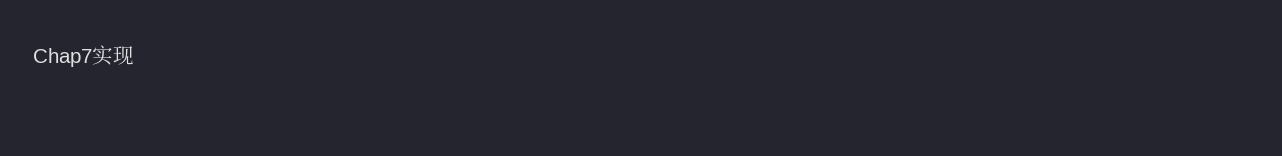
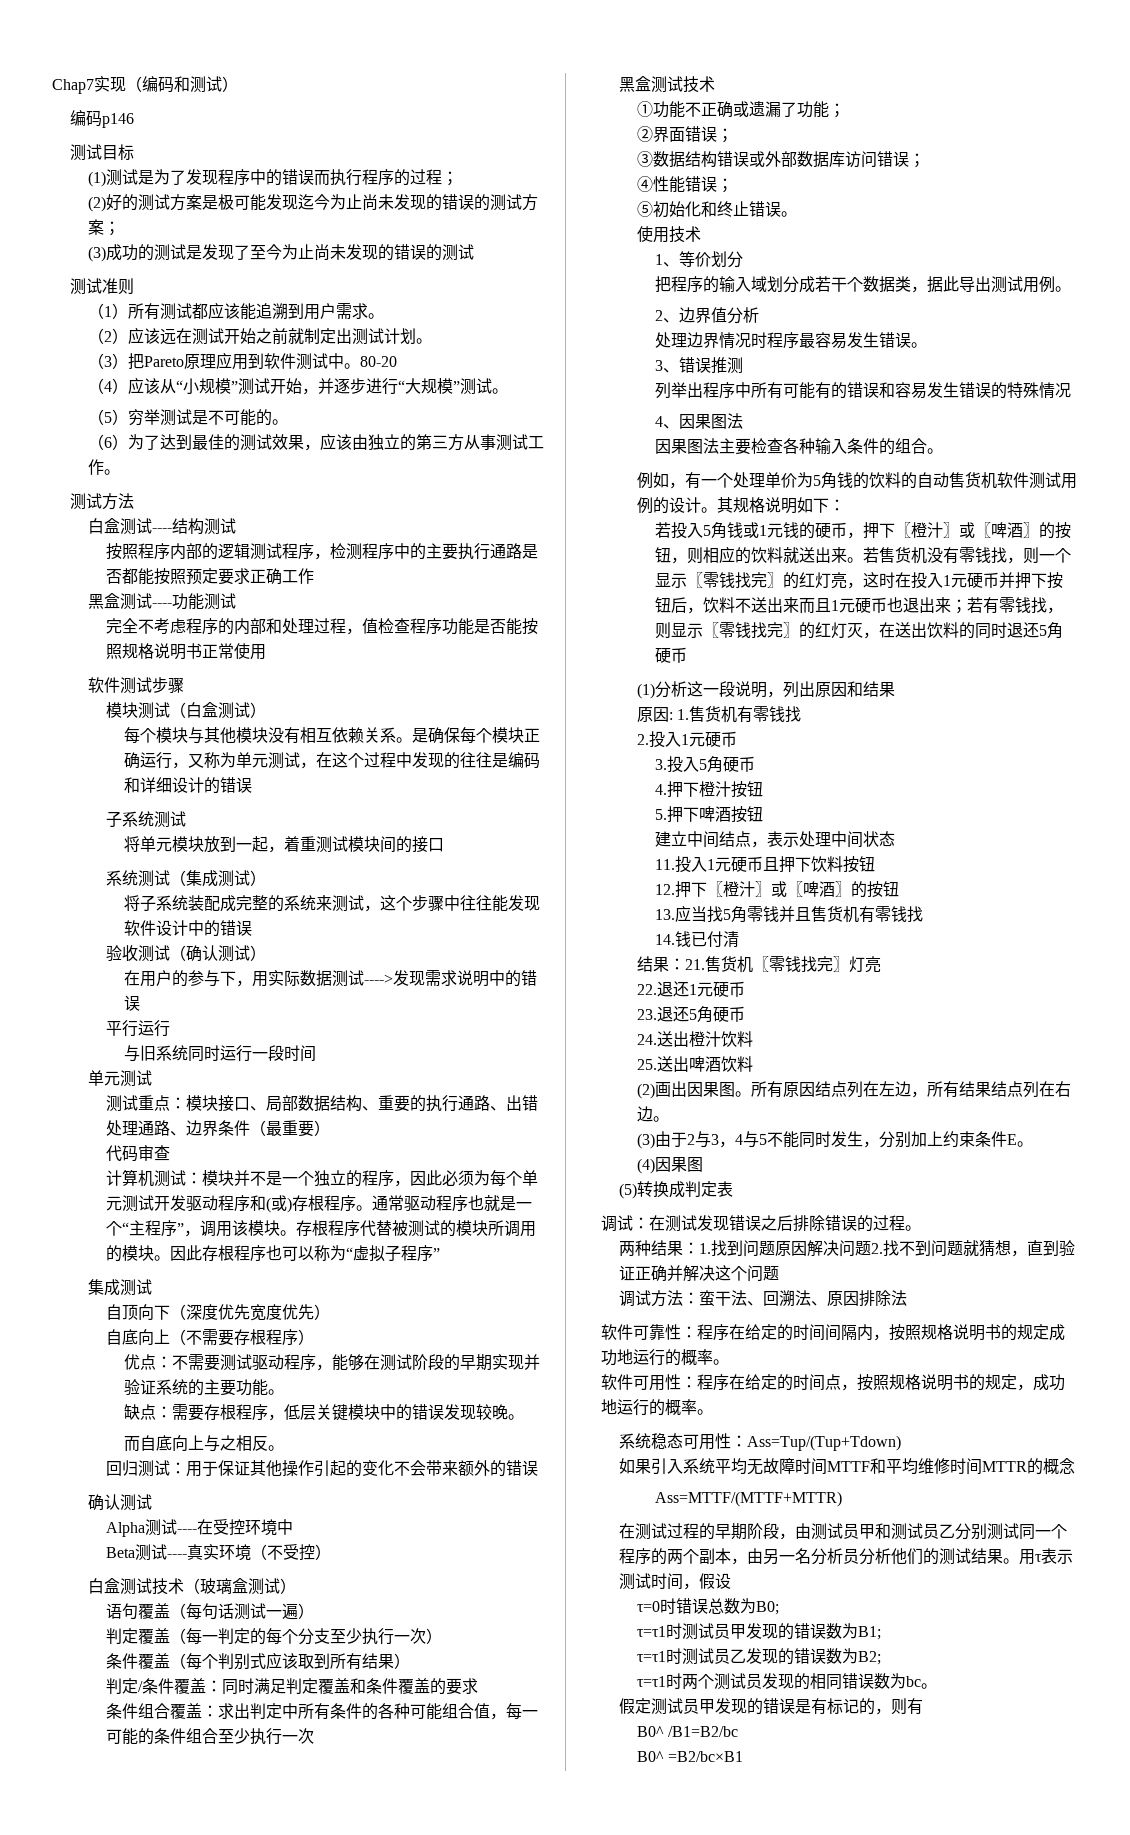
(134, 55) none -> [126,76,238,93] [70,110,135,128] [70,144,135,161] [88,169,459,187] [88,194,539,212] [88,219,121,236] [88,244,475,262] [70,278,135,295] [88,302,385,320] [88,327,433,345] [88,352,398,370] [88,377,509,395] [88,409,289,426] [88,433,545,451] [88,459,121,475] [70,493,135,510] [88,518,237,535] [106,543,539,560] [106,568,315,585] [88,593,237,610] [106,618,539,635] [106,643,267,660] [88,677,185,694] [106,702,267,719] [124,727,541,744] [124,752,541,769] [124,777,253,794] [106,811,187,828] [124,836,445,853] [106,870,267,887] [124,895,541,912] [124,920,253,937] [106,945,267,962] [124,970,538,987] [124,995,141,1011] [106,1020,171,1037] [124,1045,317,1062] [88,1070,153,1087] [106,1095,539,1112] [106,1120,331,1137] [106,1145,171,1162] [106,1169,539,1187] [106,1195,533,1213] [106,1220,537,1237] [106,1245,441,1262] [88,1279,153,1296] [106,1304,331,1321] [106,1329,315,1346] [124,1354,541,1371] [124,1379,285,1396] [124,1404,525,1421] [124,1435,285,1452] [106,1460,539,1477] [88,1494,153,1511] [106,1519,294,1537] [106,1544,332,1561] [88,1578,297,1595] [106,1603,315,1620] [106,1628,443,1645] [106,1652,411,1670] [106,1678,479,1695] [106,1703,539,1720] [106,1728,315,1745] [619,76,716,93] [637,101,846,118] [637,126,734,143] [637,151,926,168] [637,176,734,193] [637,201,798,218] [637,226,702,243] [655,251,744,268] [655,276,1072,293] [655,307,760,324] [655,332,928,349] [655,357,744,374] [655,382,1072,399] [655,413,744,429] [655,438,944,455] [637,472,1078,489] [637,497,846,514] [655,522,1072,539] [655,546,1072,564] [655,572,1064,589] [655,597,1064,614] [655,622,1064,639] [655,647,688,663] [637,681,896,699] [637,706,802,723] [637,731,738,748] [655,756,756,773] [655,781,764,798] [655,806,764,823] [655,831,896,848] [655,856,876,873] [655,881,900,898] [655,905,924,923] [655,931,740,948] [637,956,882,973] [637,981,746,997] [637,1006,746,1023] [637,1031,754,1047] [637,1056,754,1072] [637,1081,1072,1099] [637,1106,670,1122] [637,1131,1034,1149] [637,1157,704,1174] [619,1181,734,1199] [601,1215,922,1232] [619,1240,1076,1257] [619,1265,780,1282] [619,1290,908,1307] [601,1324,1066,1341] [601,1349,730,1366] [601,1374,1066,1391] [601,1399,714,1416] [619,1433,902,1451] [619,1458,1076,1475] [655,1491,843,1507] [619,1523,1068,1540] [619,1548,1074,1565] [619,1573,732,1590] [637,1598,780,1615] [637,1623,882,1640] [637,1648,882,1665] [637,1673,938,1690] [619,1698,924,1715] [637,1726,739,1737] [637,1751,744,1762] （编码和测试） // 编码p146 // 测试目标 // (1)测试是为了发现程序中的错误而执行程序的过程； // (2)好的测试方案是极可能发现迄今为止尚未发现的错误的测试方案； // (3)成功的测试是发现了至今为止尚未发现的错误的测试 // 测试准则 // （1）所有测试都应该能追溯到用户需求。 // （2）应该远在测试开始之前就制定出测试计划。 // （3）把Pareto原理应用到软件测试中。80-20 // （4）应该从“小规模”测试开始，并逐步进行“大规模”测试。 // （5）穷举测试是不可能的。 // （6）为了达到最佳的测试效果，应该由独立的第三方从事测试工作。 // 测试方法 // 白盒测试----结构测试 // 按照程序内部的逻辑测试程序，检测程序中的主要执行通路是否都能按照预定要求正确工作 // 黑盒测试----功能测试 // 完全不考虑程序的内部和处理过程，值检查程序功能是否能按照规格说明书正常使用 // 软件测试步骤 // 模块测试（白盒测试） // 每个模块与其他模块没有相互依赖关系。是确保每个模块正确运行，又称为单元测试，在这个过程中发现的往往是编码和详细设计的错误 // 子系统测试 // 将单元模块放到一起，着重测试模块间的接口 // 系统测试（集成测试） // 将子系统装配成完整的系统来测试，这个步骤中往往能发现软件设计中的错误 // 验收测试（确认测试） // 在用户的参与下，用实际数据测试---->发现需求说明中的错误 // 平行运行 // 与旧系统同时运行一段时间 // 单元测试 // 测试重点：模块接口、局部数据结构、重要的执行通路、出错处理通路、边界条件（最重要） // 代码审查 // 计算机测试：模块并不是一个独立的程序，因此必须为每个单元测试开发驱动程序和(或)存根程序。通常驱动程序也就是一个“主程序”，调用该模块。存根程序代替被测试的模块所调用的模块。因此存根程序也可以称为“虚拟子程序” // 集成测试 // 自顶向下（深度优先宽度优先） // 自底向上（不需要存根程序） // 优点：不需要测试驱动程序，能够在测试阶段的早期实现并验证系统的主要功能。 // 缺点：需要存根程序，低层关键模块中的错误发现较晚。 // 而自底向上与之相反。 // 回归测试：用于保证其他操作引起的变化不会带来额外的错误 // 确认测试 // Alpha测试----在受控环境中 // Beta测试----真实环境（不受控） // 白盒测试技术（玻璃盒测试） // 语句覆盖（每句话测试一遍） // 判定覆盖（每一判定的每个分支至少执行一次） // 条件覆盖（每个判别式应该取到所有结果） // 判定/条件覆盖：同时满足判定覆盖和条件覆盖的要求 // 条件组合覆盖：求出判定中所有条件的各种可能组合值，每一可能的条件组合至少执行一次 // 黑盒测试技术 // ①功能不正确或遗漏了功能； // ②界面错误； // ③数据结构错误或外部数据库访问错误； // ④性能错误； // ⑤初始化和终止错误。 // 使用技术 // 1、等价划分 // 把程序的输入域划分成若干个数据类，据此导出测试用例。 // 2、边界值分析 // 处理边界情况时程序最容易发生错误。 // 3、错误推测 // 列举出程序中所有可能有的错误和容易发生错误的特殊情况 // 4、因果图法 // 因果图法主要检查各种输入条件的组合。 // 例如，有一个处理单价为5角钱的饮料的自动售货机软件测试用例的设计。其规格说明如下： // 若投入5角钱或1元钱的硬币，押下〖橙汁〗或〖啤酒〗的按钮，则相应的饮料就送出来。若售货机没有零钱找，则一个显示〖零钱找完〗的红灯亮，这时在投入1元硬币并押下按钮后，饮料不送出来而且1元硬币也退出来；若有零钱找，则显示〖零钱找完〗的红灯灭，在送出饮料的同时退还5角硬币 // (1)分析这一段说明，列出原因和结果 // 原因: 1.售货机有零钱找 // 2.投入1元硬币 // 3.投入5角硬币 // 4.押下橙汁按钮 // 5.押下啤酒按钮 // 建立中间结点，表示处理中间状态 // 11.投入1元硬币且押下饮料按钮 // 12.押下〖橙汁〗或〖啤酒〗的按钮 // 13.应当找5角零钱并且售货机有零钱找 // 14.钱已付清 // 结果：21.售货机〖零钱找完〗灯亮 // 22.退还1元硬币 // 23.退还5角硬币 // 24.送出橙汁饮料 // 25.送出啤酒饮料 // (2)画出因果图。所有原因结点列在左边，所有结果结点列在右边。 // (3)由于2与3，4与5不能同时发生，分别加上约束条件E。 // (4)因果图 // (5)转换成判定表 // 调试：在测试发现错误之后排除错误的过程。 // 两种结果：1.找到问题原因解决问题2.找不到问题就猜想，直到验证正确并解决这个问题 // 调试方法：蛮干法、回溯法、原因排除法 // 软件可靠性：程序在给定的时间间隔内，按照规格说明书的规定成功地运行的概率。 // 软件可用性：程序在给定的时间点，按照规格说明书的规定，成功地运行的概率。 // 系统稳态可用性：Ass=Tup/(Tup+Tdown) // 如果引入系统平均无故障时间MTTF和平均维修时间MTTR的概念 // Ass=MTTF/(MTTF+MTTR) // 在测试过程的早期阶段，由测试员甲和测试员乙分别测试同一个程序的两个副本，由另一名分析员分析他们的测试结果。用τ表示测试时间，假设 // τ=0时错误总数为B0; // τ=τ1时测试员甲发现的错误数为B1; // τ=τ1时测试员乙发现的错误数为B2; // τ=τ1时两个测试员发现的相同错误数为bc。 // 假定测试员甲发现的错误是有标记的，则有 // B0^ /B1=B2/bc // B0^ =B2/bc×B1

